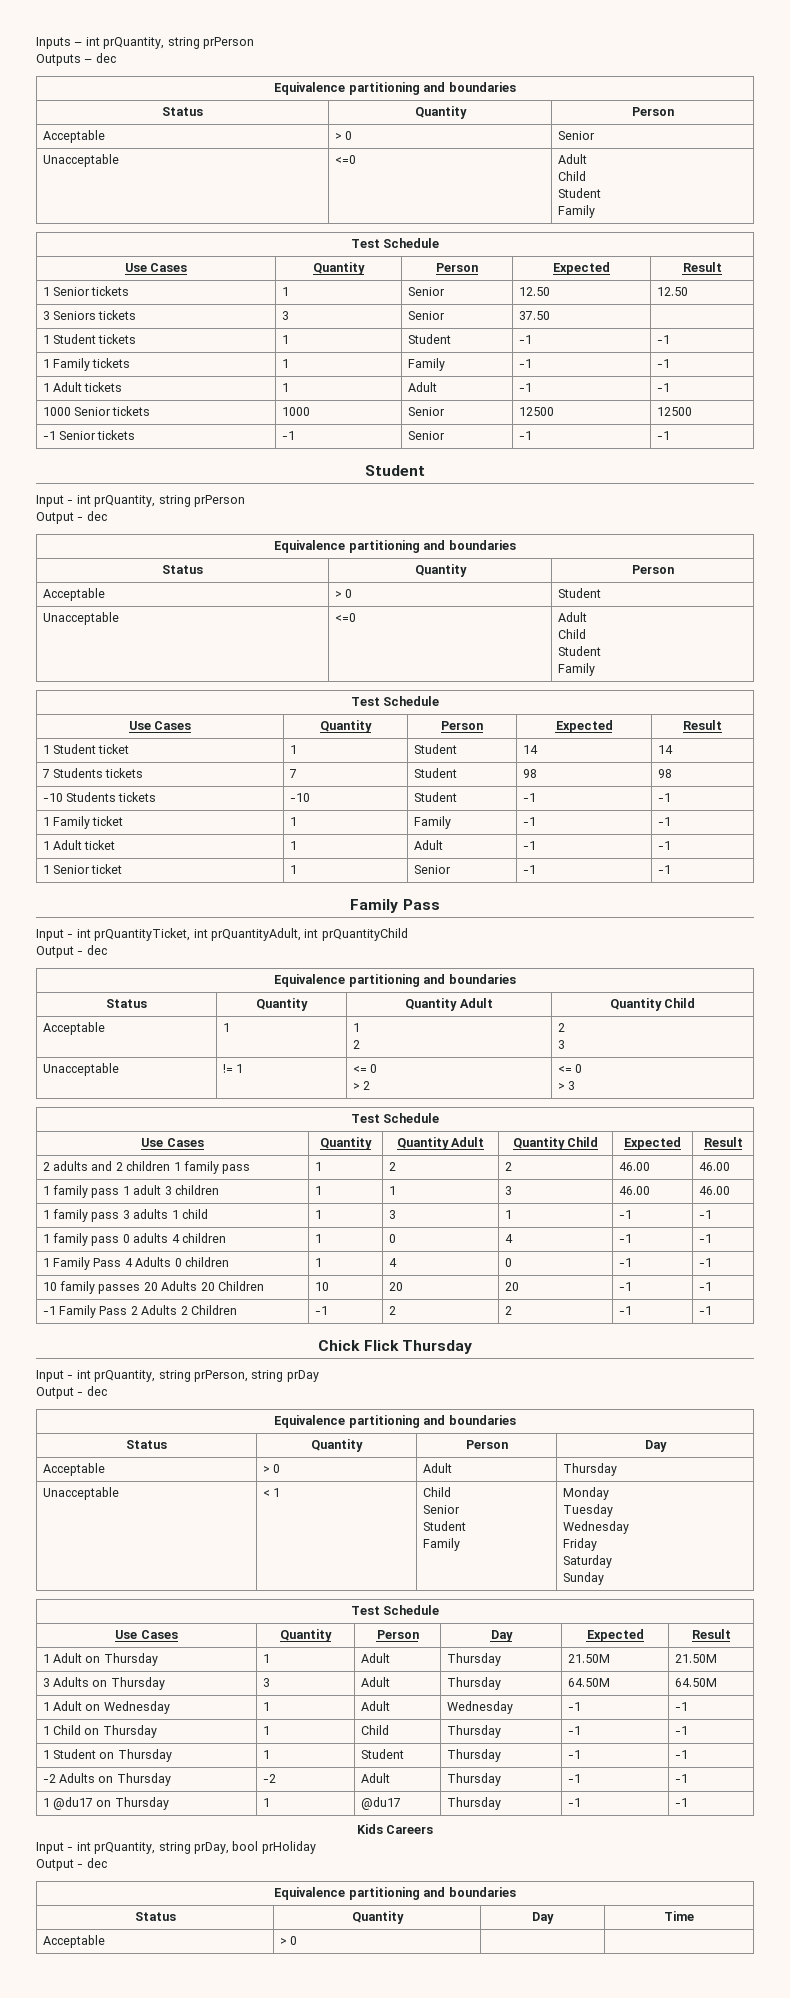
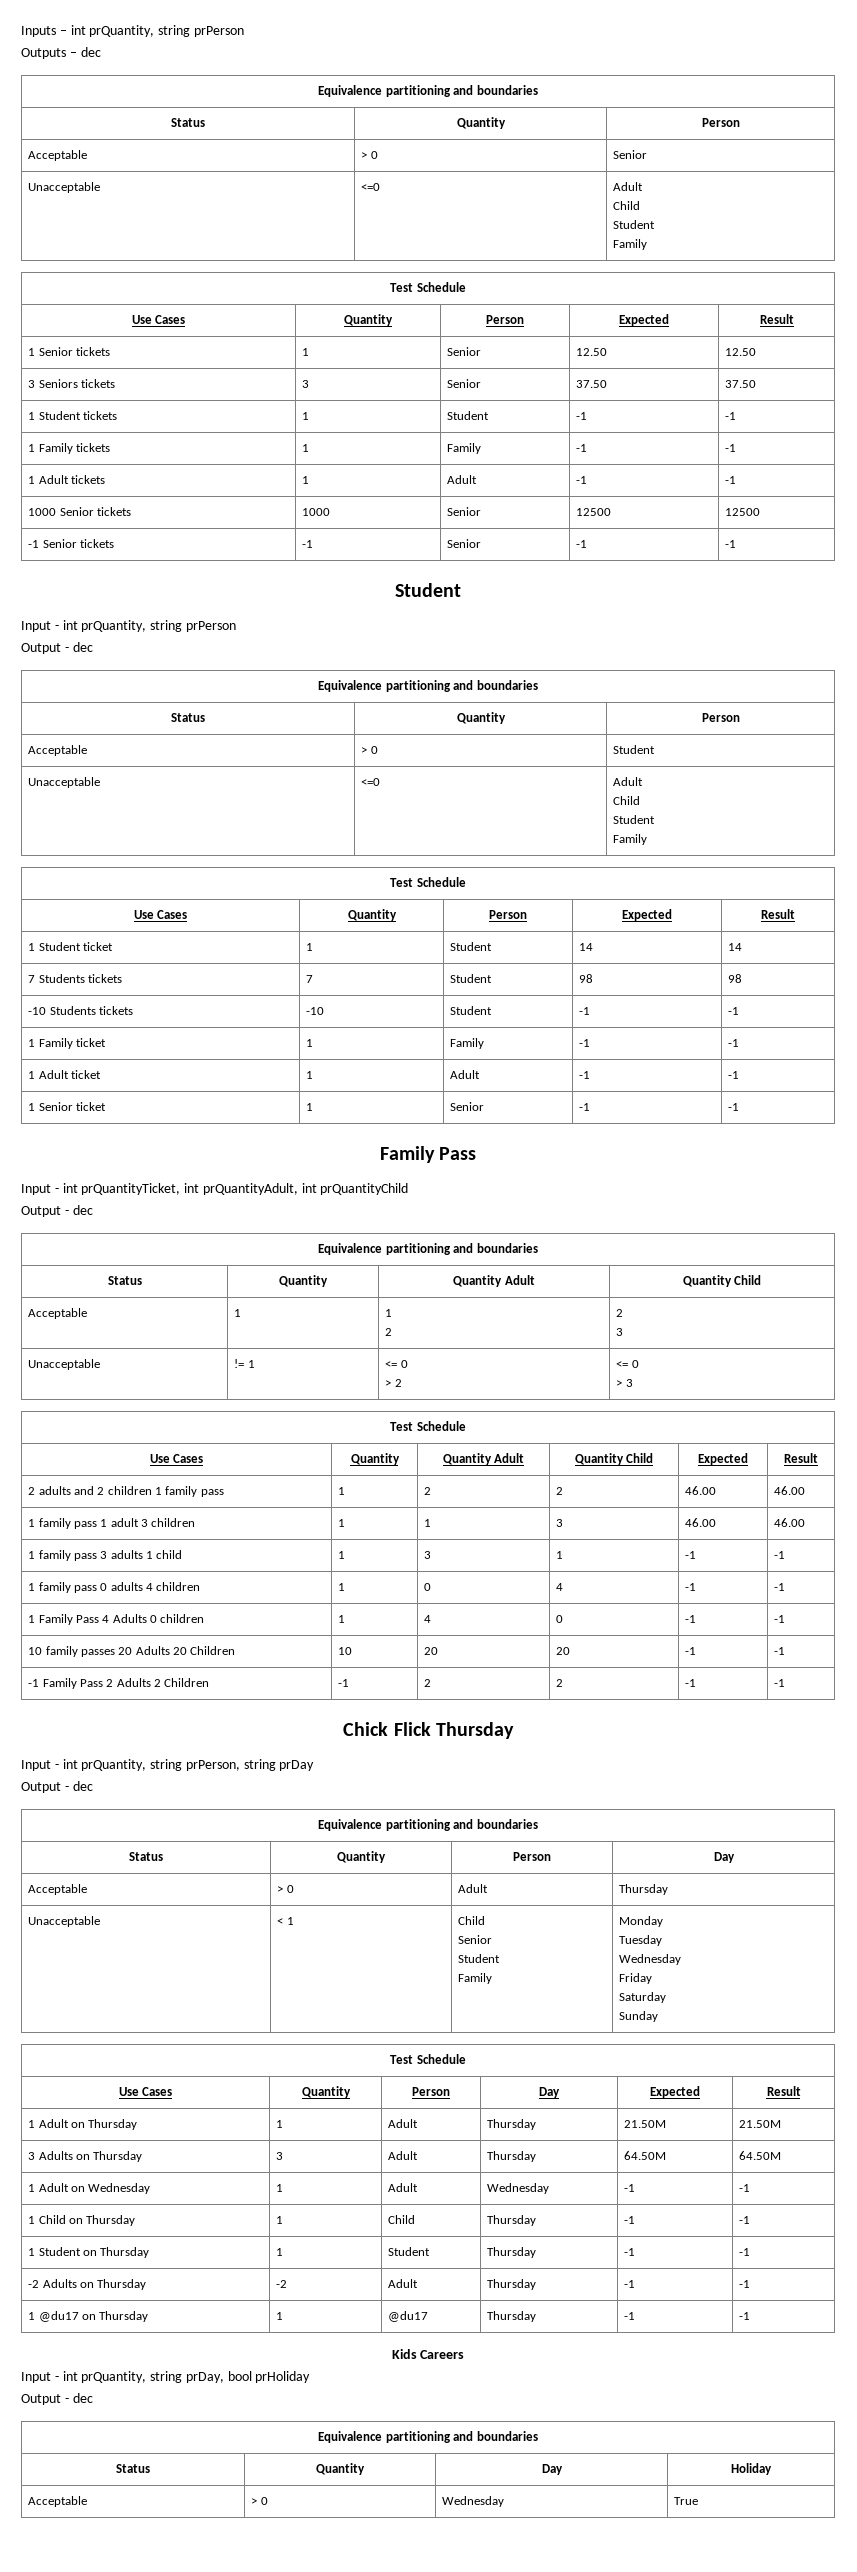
(550, 315) none -> [725,380,757,388] 37.50
[664,1911,695,1921] [42,1935,105,1948] [279,1936,298,1945] Time // Acceptable | > 0 | | -> [731,2463,772,2475] [28,2496,88,2507] [251,2497,268,2505] [442,2496,505,2507] [674,2497,699,2505] Holiday // Acceptable | > 0 | Wednesday | True

